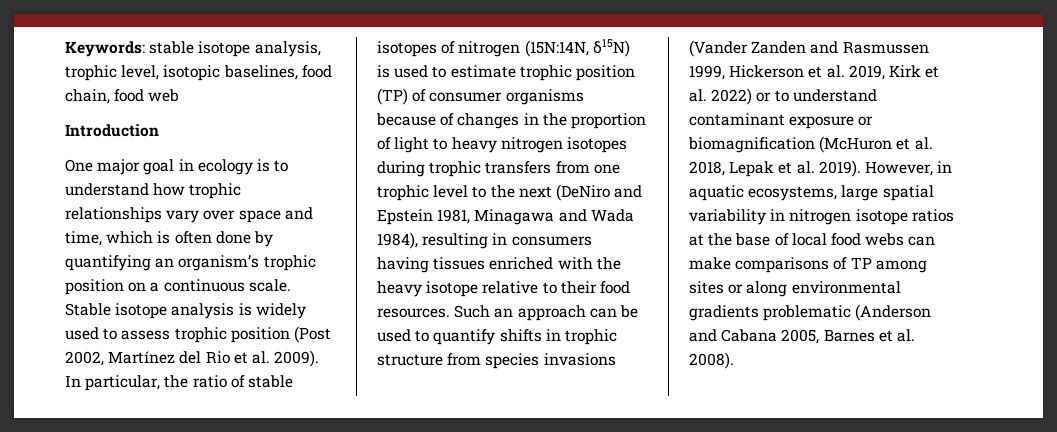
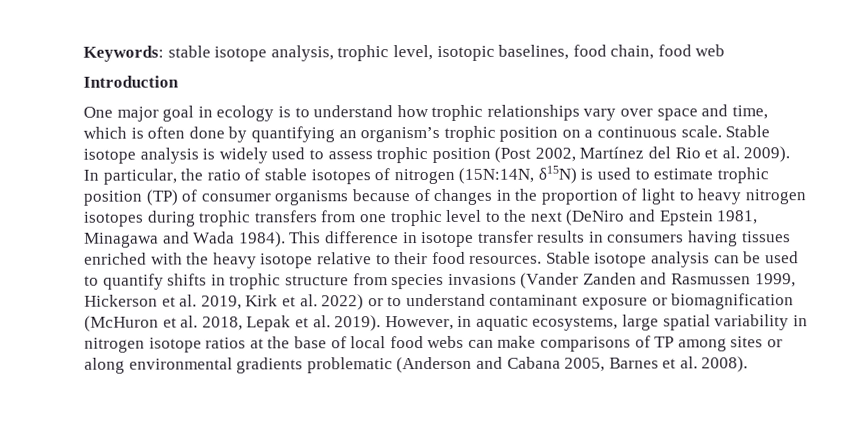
[377,232,489,249] 1984), resulting -> [238,230,586,248] 1984). This difference in isotope transfer results
[454,305,586,321] Such an approach -> [545,251,711,268] Stable isotope analysis

